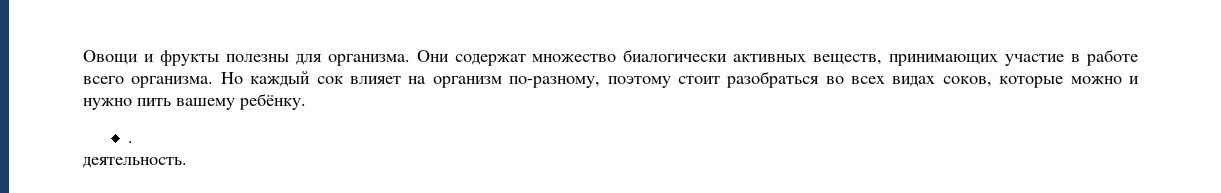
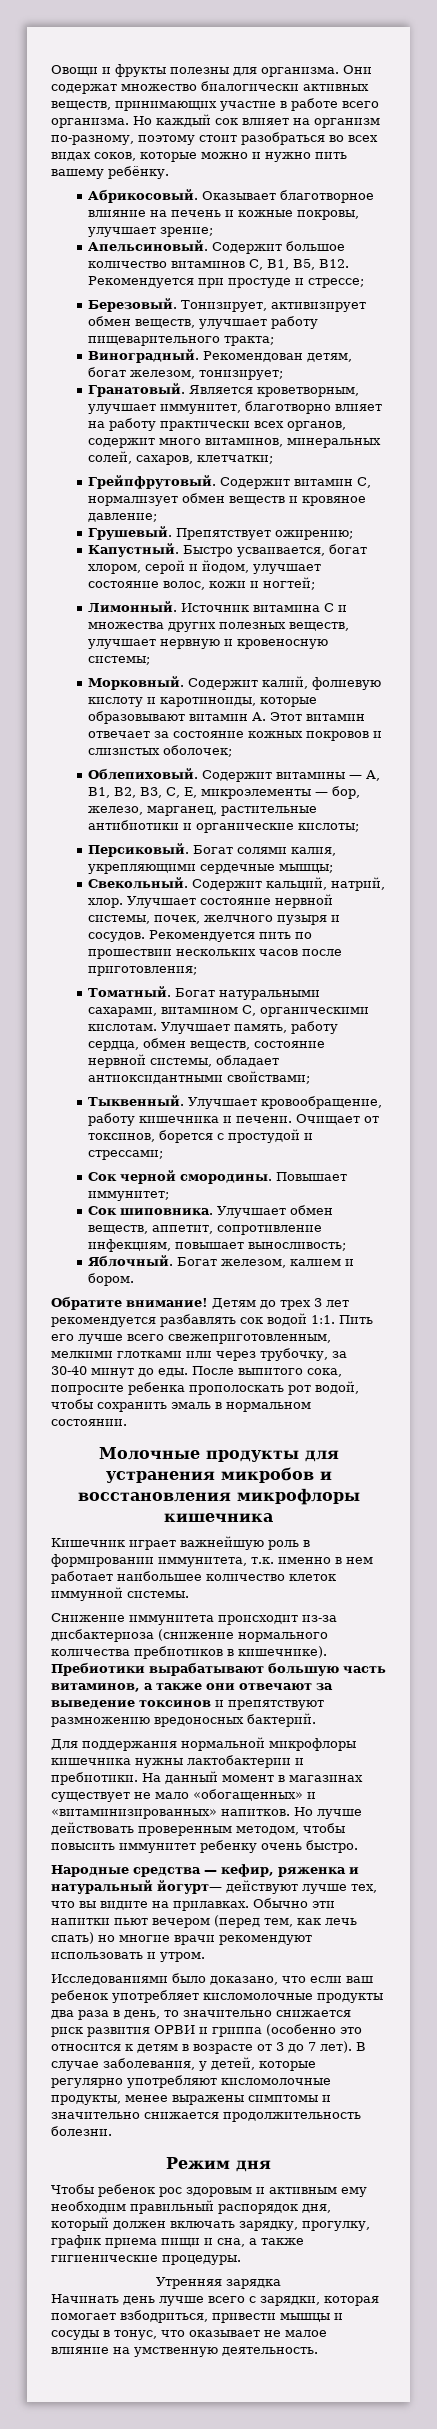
[127,141,133,143] . // -> [88,189,375,203] [88,210,360,220] [88,227,214,237] [88,240,346,254] [88,259,350,270] [88,276,365,288] [88,298,367,312] [88,316,319,329] [88,336,275,346] [88,349,353,363] [88,367,284,380] [88,383,360,397] [88,401,383,414] [88,418,347,431] [88,438,382,448] [88,451,274,465] [88,475,372,489] [88,493,367,506] [88,513,158,522] [88,526,354,540] [88,543,368,557] [88,560,322,574] [88,577,316,590] [88,601,348,612] [88,622,350,632] [88,639,329,649] [88,656,151,665] [88,676,382,690] [88,697,318,707] [88,711,366,724] [88,731,383,741] [88,745,233,757] [88,768,381,782] [88,786,361,799] [88,806,318,816] [88,820,360,833] [88,843,337,857] [88,864,334,874] [88,877,386,891] [88,894,334,908] [88,915,341,925] [88,930,313,942] [88,949,343,959] [88,966,198,976] [88,986,321,1000] [88,1005,370,1017] [88,1021,339,1034] [88,1038,326,1051] [88,1054,280,1068] [88,1071,311,1084] [88,1095,383,1109] [88,1113,380,1126] [88,1129,314,1143] [88,1150,164,1160] [88,1170,348,1184] [88,1191,170,1201] [88,1205,334,1218] [88,1225,323,1235] [88,1239,347,1252] [88,1255,355,1268] [88,1273,135,1286] [51,1296,349,1310] [51,1313,373,1327] [51,1334,331,1344] [51,1348,347,1361] [51,1366,342,1378] [51,1381,359,1395] [51,1399,311,1412] [51,1419,127,1426] [98,1447,339,1462] [105,1467,332,1483] [77,1488,360,1505] [164,1513,273,1522] [51,1536,310,1550] [51,1554,373,1567] [51,1571,336,1584] [51,1587,189,1601] [51,1613,337,1625] [51,1629,328,1642] [51,1646,327,1659] [51,1662,386,1676] [51,1683,333,1692] [51,1700,324,1710] [51,1713,316,1727] [51,1737,356,1751] [51,1755,304,1768] [51,1771,363,1785] [51,1789,316,1802] [51,1807,362,1819] [51,1822,345,1836] [51,1840,358,1853] [51,1864,359,1877] [51,1880,377,1894] [51,1898,335,1911] [51,1915,357,1928] [51,1932,312,1945] [51,1952,205,1962] [51,1973,373,1985] [51,1990,383,2003] [51,2010,351,2020] [51,2024,362,2037] [51,2041,366,2054] [51,2057,316,2071] [51,2075,331,2088] [51,2095,331,2105] [51,2112,361,2122] [51,2126,112,2136] [166,2157,271,2172] [51,2184,367,2197] [51,2200,331,2214] [51,2217,370,2231] [51,2235,304,2248] [51,2255,241,2265] [156,2277,281,2289] [51,2294,379,2306] [51,2310,343,2323] [51,2330,327,2340] [51,2347,218,2357] Абрикосовый. Оказывает благотворное влияние на печень и кожные покровы, улучшает зрение; // Апельсиновый. Содержит большое количество витаминов С, В1, В5, В12. Рекомендуется при простуде и стрессе; // Березовый. Тонизирует, активизирует обмен веществ, улучшает работу пищеварительного тракта; // Виноградный. Рекомендован детям, богат железом, тонизирует; // Гранатовый. Является кроветворным, улучшает иммунитет, благотворно влияет на работу практически всех органов, содержит много витаминов, минеральных солей, сахаров, клетчатки; // Грейпфрутовый. Содержит витамин С, нормализует обмен веществ и кровяное давление; // Грушевый. Препятствует ожирению; // Капустный. Быстро усваивается, богат хлором, серой и йодом, улучшает состояние волос, кожи и ногтей; // Лимонный. Источник витамина С и множества других полезных веществ, улучшает нервную и кровеносную системы; // Морковный. Содержит калий, фолиевую кислоту и каротиноиды, которые образовывают витамин А. Этот витамин отвечает за состояние кожных покровов и слизистых оболочек; // Облепиховый. Содержит витамины — А, В1, В2, В3, С, Е, микроэлементы — бор, железо, марганец, растительные антибиотики и органические кислоты; // Персиковый. Богат солями калия, укрепляющими сердечные мышцы; // Свекольный. Содержит кальций, натрий, хлор. Улучшает состояние нервной системы, почек, желчного пузыря и сосудов. Рекомендуется пить по прошествии нескольких часов после приготовления; // Томатный. Богат натуральными сахарами, витамином С, органическими кислотам. Улучшает память, работу сердца, обмен веществ, состояние нервной системы, обладает антиоксидантными свойствами; // Тыквенный. Улучшает кровообращение, работу кишечника и печени. Очищает от токсинов, борется с простудой и стрессами; // Сок черной смородины. Повышает иммунитет; // Сок шиповника. Улучшает обмен веществ, аппетит, сопротивление инфекциям, повышает выносливость; // Яблочный. Богат железом, калием и бором. // Обратите внимание! Детям до трех 3 лет рекомендуется разбавлять сок водой 1:1. Пить его лучше всего свежеприготовленным, мелкими глотками или через трубочку, за 30-40 минут до еды. После выпитого сока, попросите ребенка прополоскать рот водой, чтобы сохранить эмаль в нормальном состоянии. // Молочные продукты для устранения микробов и восстановления микрофлоры кишечника // Кишечник играет важнейшую роль в формировании иммунитета, т.к. именно в нем работает наибольшее количество клеток иммунной системы. // Снижение иммунитета происходит из-за дисбактериоза (снижение нормального количества пребиотиков в кишечнике). Пребиотики вырабатывают большую часть витаминов, а также они отвечают за выведение токсинов и препятствуют размножению вредоносных бактерий. // Для поддержания нормальной микрофлоры кишечника нужны лактобактерии и пребиотики. На данный момент в магазинах существует не мало «обогащенных» и «витаминизированных» напитков. Но лучше действовать проверенным методом, чтобы повысить иммунитет ребенку очень быстро. // Народные средства — кефир, ряженка и натуральный йогурт— действуют лучше тех, что вы видите на прилавках. Обычно эти напитки пьют вечером (перед тем, как лечь спать) но многие врачи рекомендуют использовать и утром. // Исследованиями было доказано, что если ваш ребенок употребляет кисломолочные продукты два раза в день, то значительно снижается риск развития ОРВИ и гриппа (особенно это относится к детям в возрасте от 3 до 7 лет). В случае заболевания, у детей, которые регулярно употребляют кисломолочные продукты, менее выражены симптомы и значительно снижается продолжительность болезни. // Режим дня // Чтобы ребенок рос здоровым и активным ему необходим правильный распорядок дня, который должен включать зарядку, прогулку, график приема пищи и сна, а также гигиенические процедуры. // Утренняя зарядка // Начинать день лучше всего с зарядки, которая помогает взбодриться, привести мышцы и сосуды в тонус, что оказывает не малое влияние на умственную

